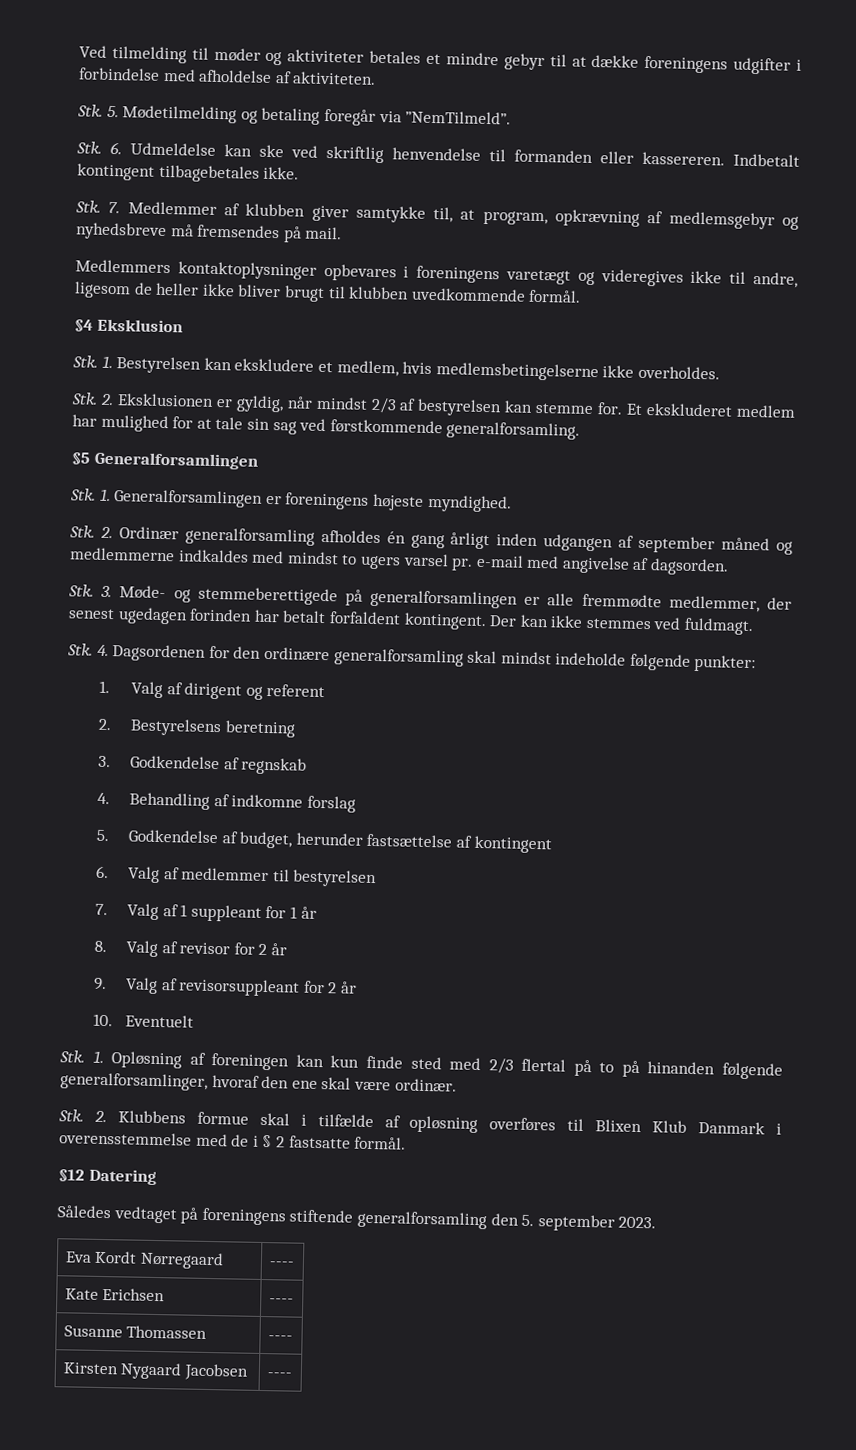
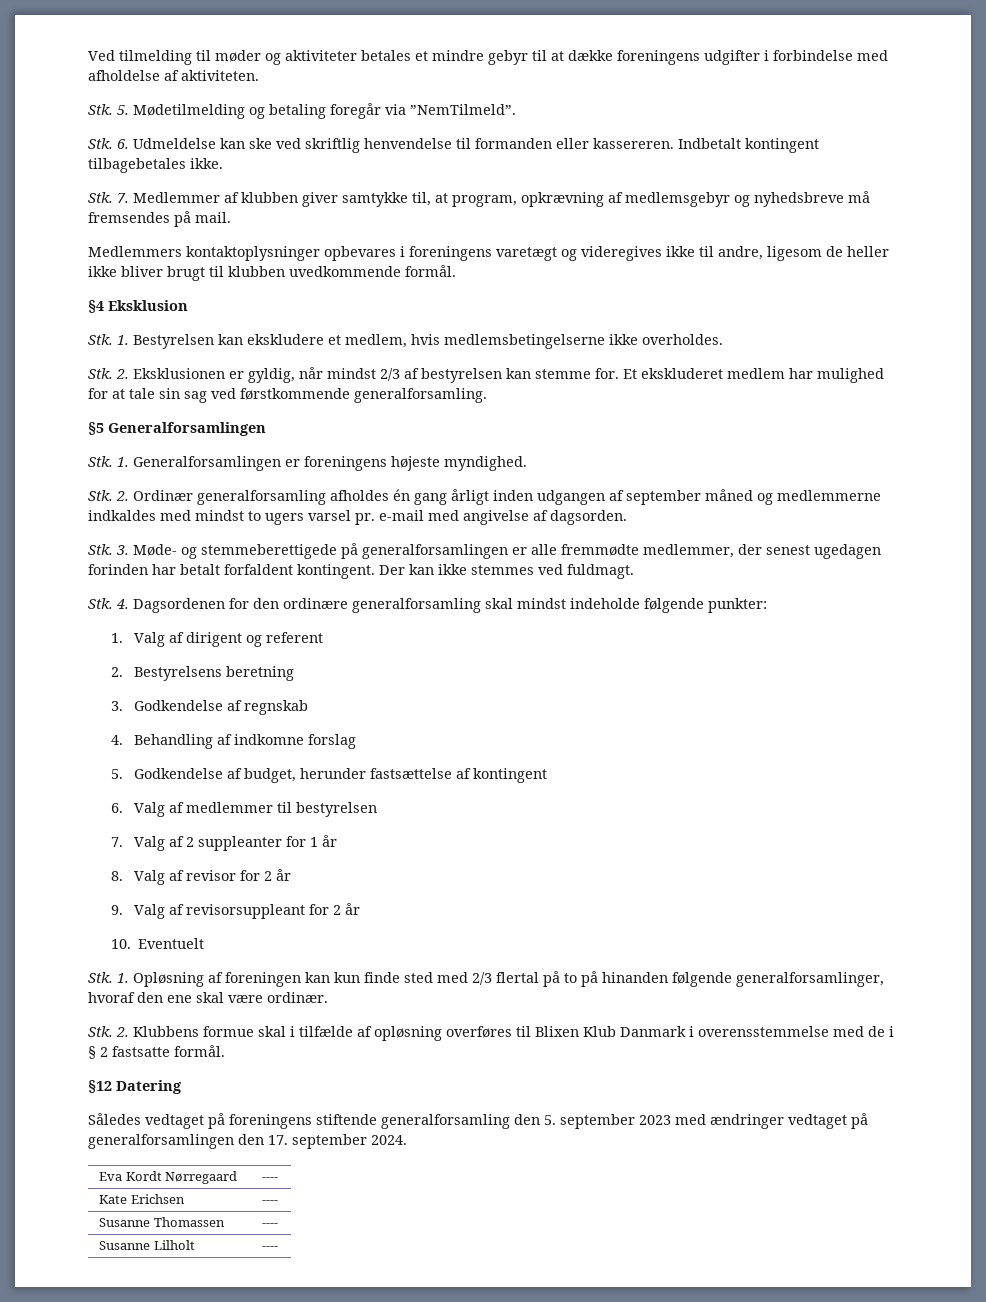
[180,904,262,922] 1 suppleant -> [186,836,283,851] 2 suppleanter
[618,1216,657,1229] 2023. -> [639,1113,868,1129] [88,1134,407,1149] 2023 med ændringer vedtaget på generalforsamlingen den 17. september 2024.
[62,1362,249,1381] Kirsten Nygaard Jacobsen -> [99,1240,195,1250] Susanne Lilholt

